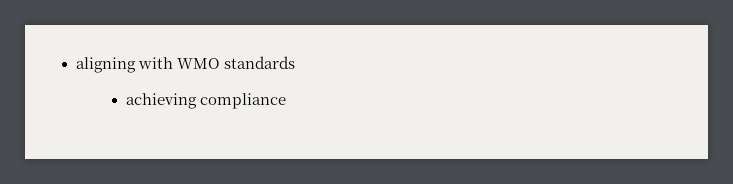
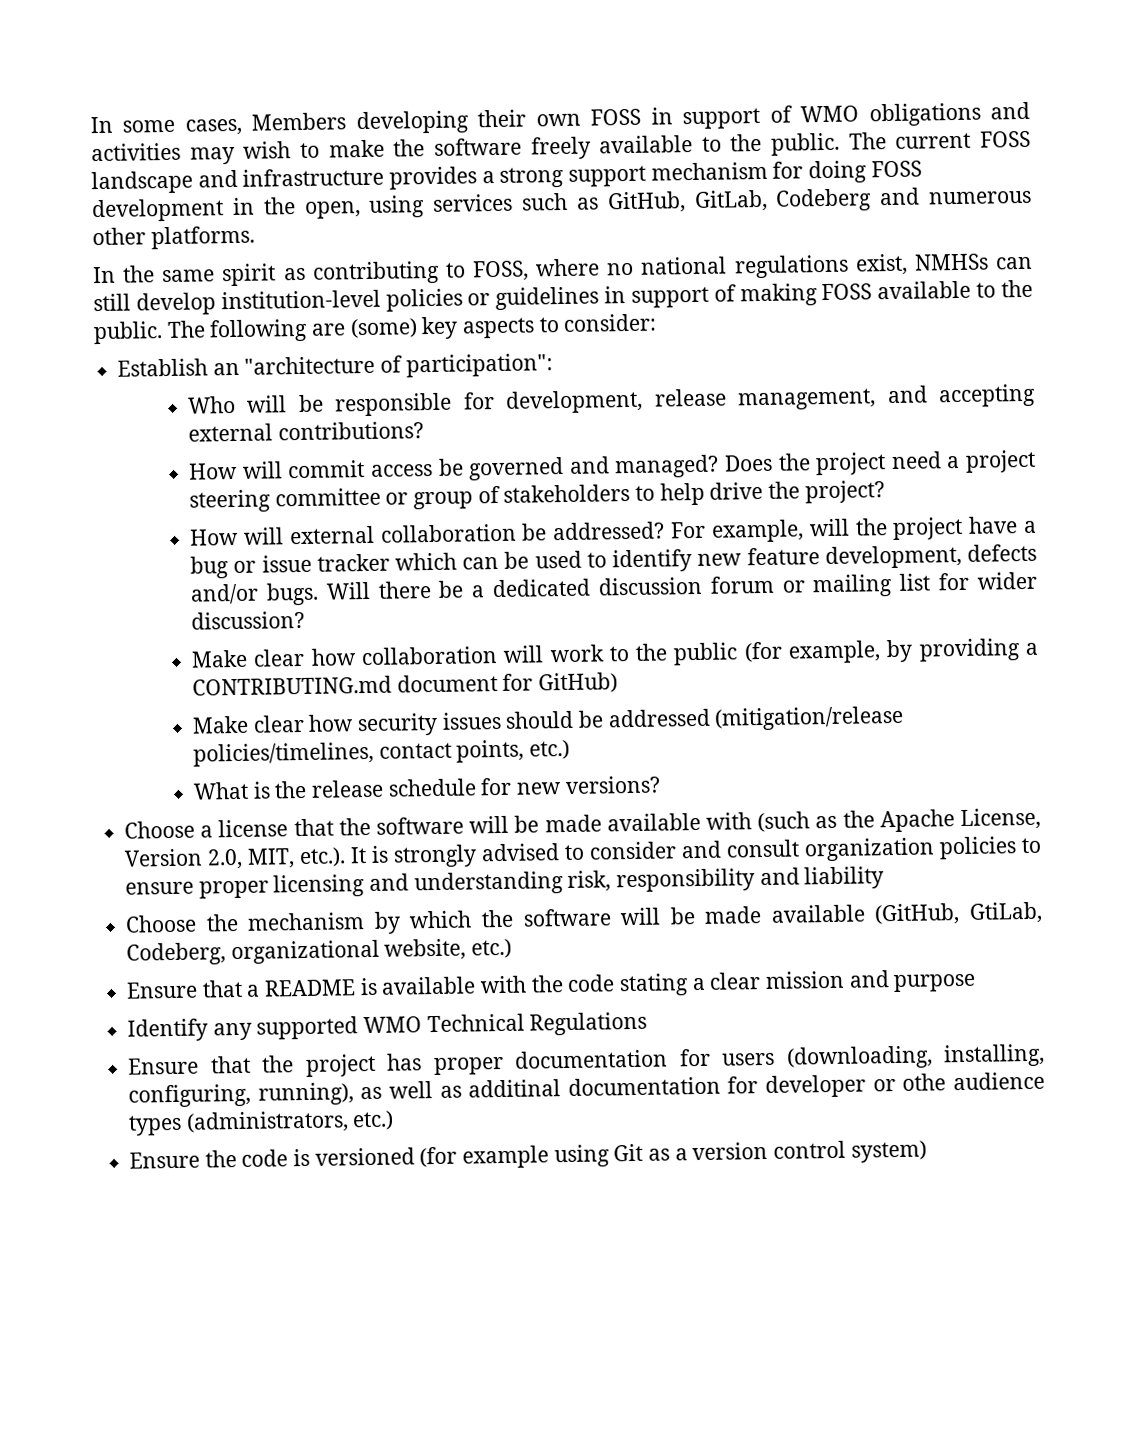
[75,56,295,73] [125,93,286,109] aligning with WMO standards // achieving compliance -> [90,101,1030,136] [91,130,1031,165] [91,160,922,195] [91,187,1032,223] [92,225,255,250] [92,253,1033,287] [93,279,1033,316] [93,313,658,345] [117,353,553,378] [187,383,1036,417] [188,421,424,442] [188,449,1036,481] [189,480,885,513] [189,516,1037,546] [190,543,1038,579] [190,571,1037,606] [191,610,306,630] [191,638,1038,668] [192,672,619,696] [192,705,905,737] [193,739,571,767] [193,775,661,800] [124,807,1041,839] [124,836,1041,870] [125,866,885,899] [125,901,1044,934] [126,938,513,966] [126,970,977,999] [127,1011,648,1042] [128,1043,1045,1077] [128,1071,1045,1108] [128,1110,395,1136] [129,1140,927,1169] In some cases, Members developing their own FOSS in support of WMO obligations and activities may wish to make the software freely available to the public. The current FOSS landscape and infrastructure provides a strong support mechanism for doing FOSS development in the open, using services such as GitHub, GitLab, Codeberg and numerous other platforms. // In the same spirit as contributing to FOSS, where no national regulations exist, NMHSs can still develop institution-level policies or guidelines in support of making FOSS available to the public. The following are (some) key aspects to consider: // Establish an "architecture of participation": // Who will be responsible for development, release management, and accepting external contributions? // How will commit access be governed and managed? Does the project need a project steering committee or group of stakeholders to help drive the project? // How will external collaboration be addressed? For example, will the project have a bug or issue tracker which can be used to identify new feature development, defects and/or bugs. Will there be a dedicated discussion forum or mailing list for wider discussion? // Make clear how collaboration will work to the public (for example, by providing a CONTRIBUTING.md document for GitHub) // Make clear how security issues should be addressed (mitigation/release policies/timelines, contact points, etc.) // What is the release schedule for new versions? // Choose a license that the software will be made available with (such as the Apache License, Version 2.0, MIT, etc.). It is strongly advised to consider and consult organization policies to ensure proper licensing and understanding risk, responsibility and liability // Choose the mechanism by which the software will be made available (GitHub, GtiLab, Codeberg, organizational website, etc.) // Ensure that a README is available with the code stating a clear mission and purpose // Identify any supported WMO Technical Regulations // Ensure that the project has proper documentation for users (downloading, installing, configuring, running), as well as additinal documentation for developer or othe audience types (administrators, etc.) // Ensure the code is versioned (for example using Git as a version control system)

